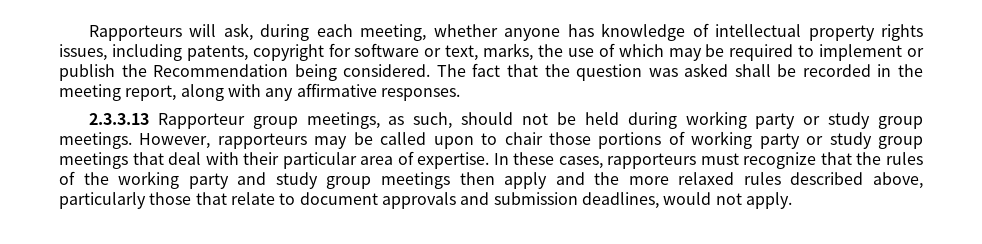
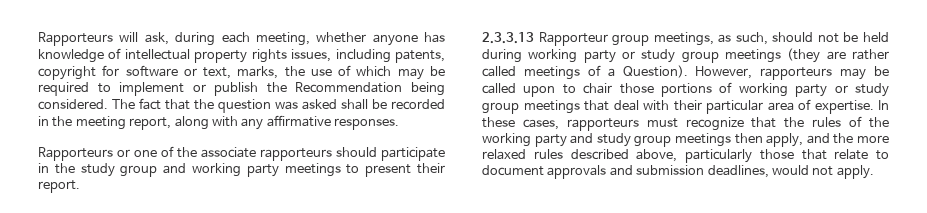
(460, 94) none -> [38,146,445,161] [38,163,446,177] [38,180,80,193] // Rapporteurs or one of the associate rapporteurs should participate in the study group and working party meetings to present their report.
[59,132,132,149] meetings. -> [725,48,889,63] [482,65,688,80] meetings (they are rather called meetings of a Question).
[504,172,548,189] apply -> [766,133,804,147] apply,

